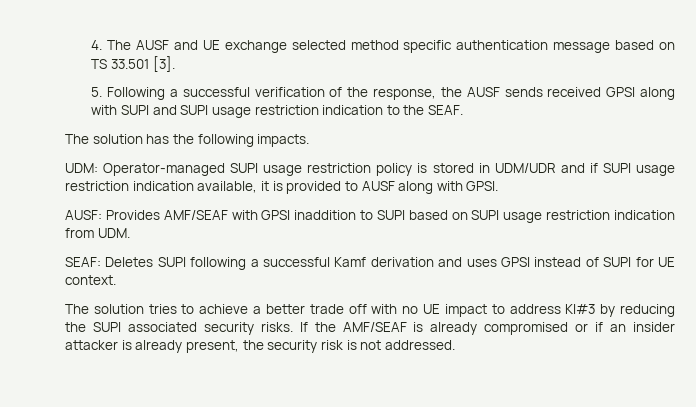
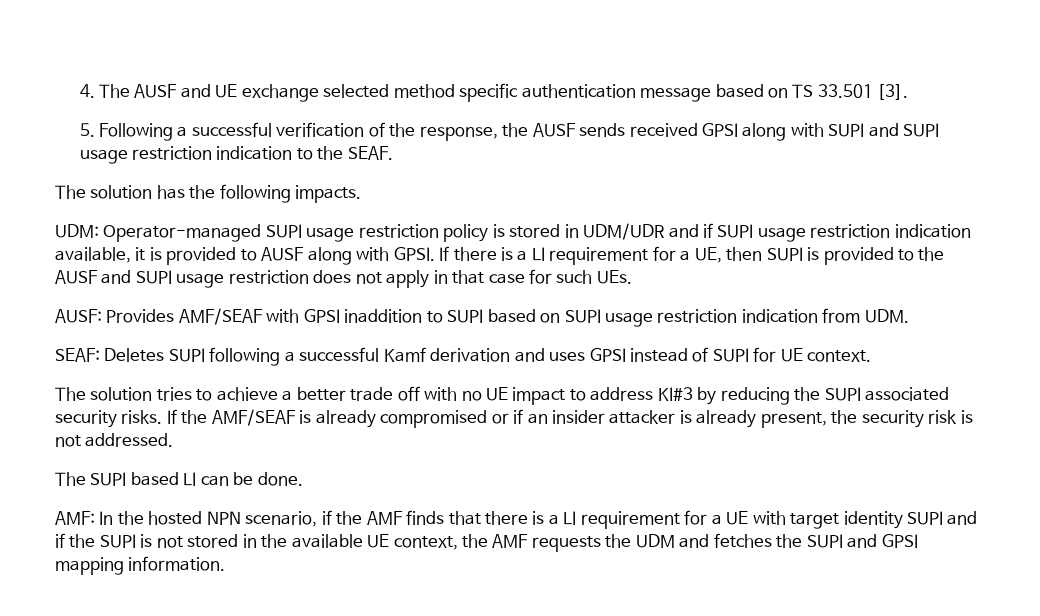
(499, 186) none -> [439,246,945,265] [55,269,632,288] If there is a LI requirement for a UE, then SUPI is provided to the AUSF and SUPI usage restriction does not apply in that case for such UEs.
(455, 345) none -> [55,472,303,486] [55,510,978,529] [55,533,918,552] [55,556,226,575] // The SUPI based LI can be done. // AMF: In the hosted NPN scenario, if the AMF finds that there is a LI requirement for a UE with target identity SUPI and if the SUPI is not stored in the available UE context, the AMF requests the UDM and fetches the SUPI and GPSI mapping information.

